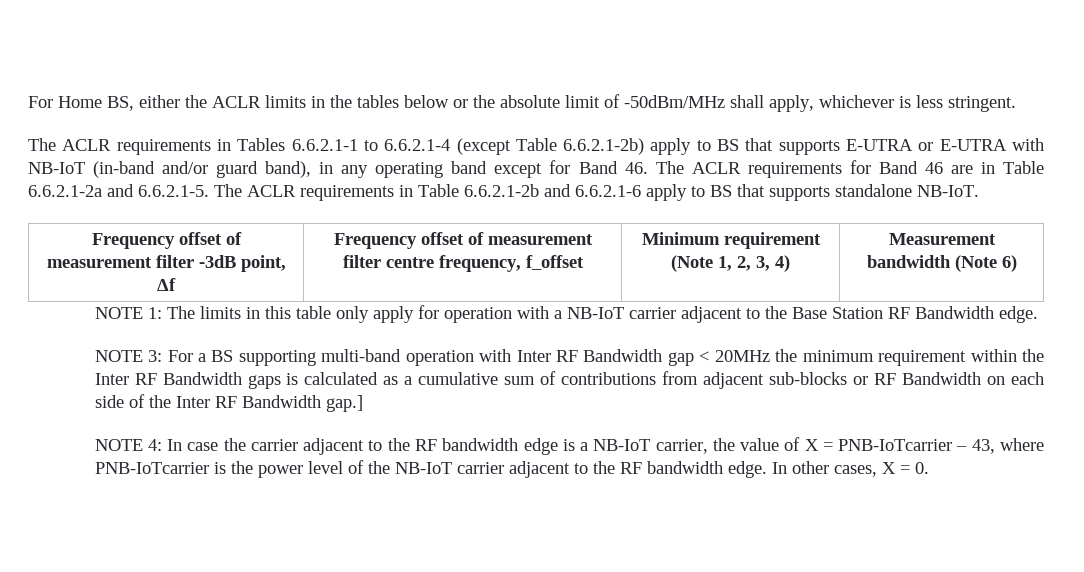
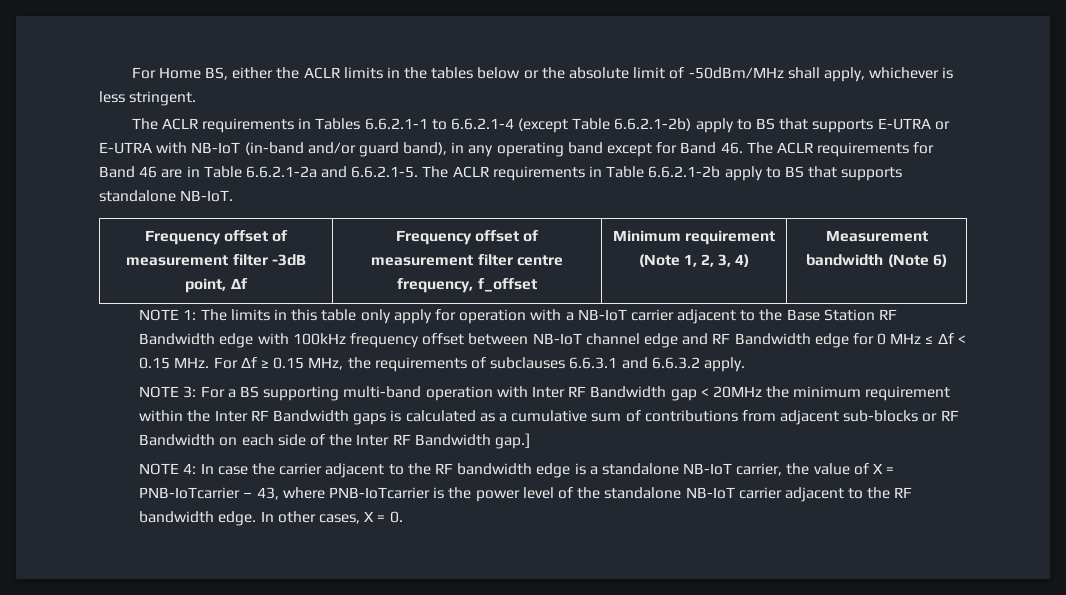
[544,184,641,197] and 6.6.2.1-6 -> (721, 172) none
[998,306,1038,323] edge. -> [219,333,966,348] [139,357,745,372] edge with 100kHz frequency offset between NB-IoT channel edge and RF Bandwidth edge for 0 MHz ≤ Δf < 0.15 MHz. For Δf ≥ 0.15 MHz, the requirements of subclauses 6.6.3.1 and 6.6.3.2 apply.
(589, 446) none -> [601,463,679,475] standalone
(390, 467) none -> [604,487,682,499] standalone

